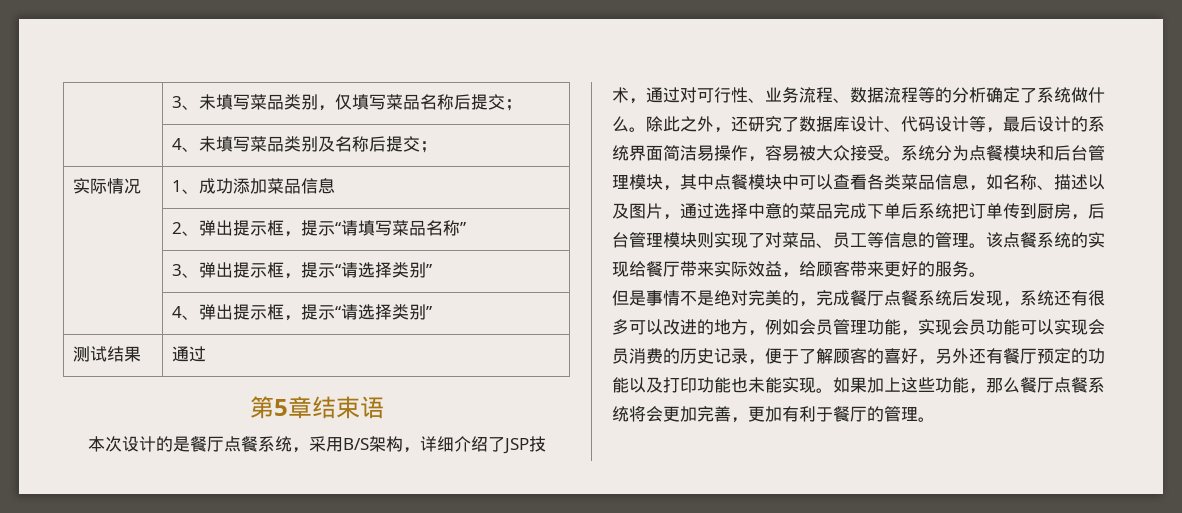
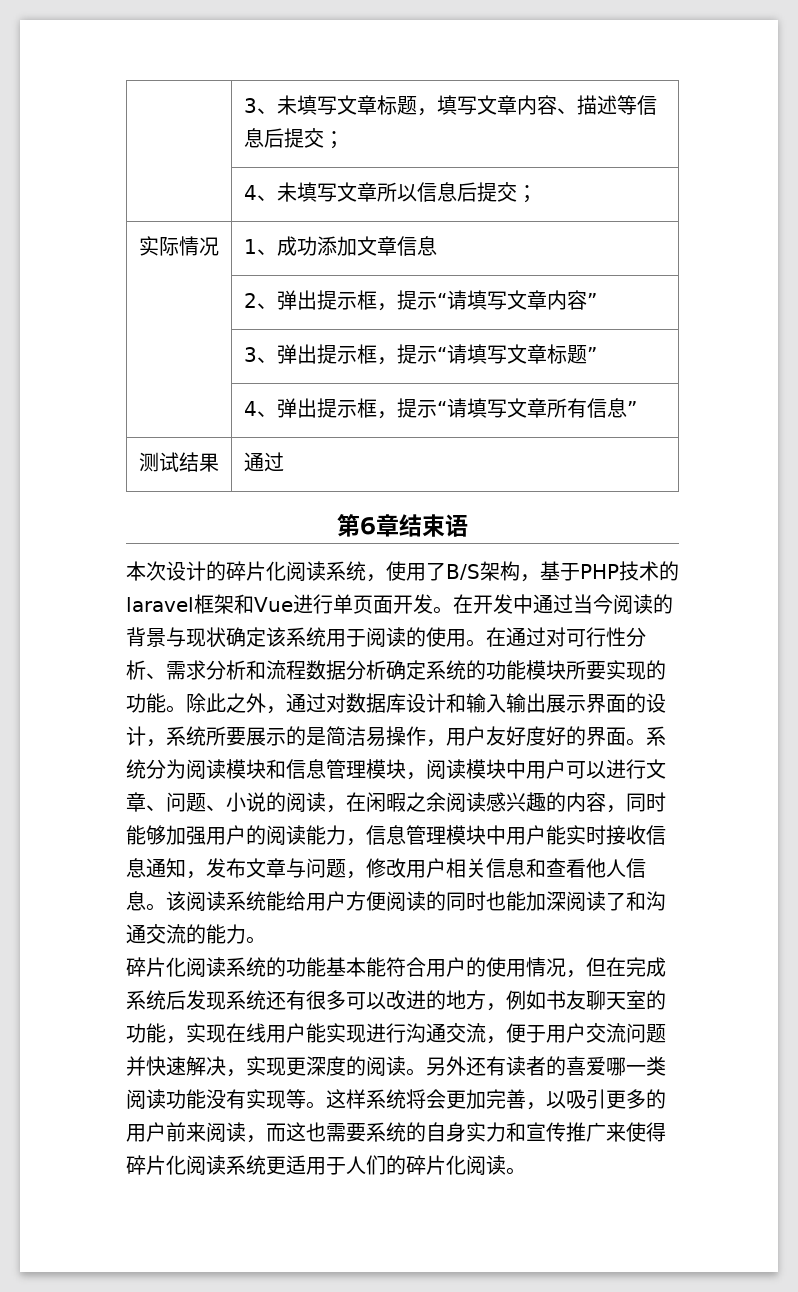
[250,94,455,111] 菜品类别，仅填写菜品名称 -> [336,95,657,116] [243,128,264,148] 文章标题，填写文章内容、描述等信息
[250,136,370,152] 菜品类别及名称 -> [336,182,457,202] 文章所以信息
[267,178,302,194] 菜品 -> [356,236,397,256] 文章
[392,220,461,236] 菜品名称 -> [506,290,587,310] 文章内容
[358,262,427,278] 选择类别 -> [466,344,587,364] 填写文章标题
[358,304,427,320] 选择类别 -> [466,398,627,418] 填写文章所有信息
[273,399,288,416] 5 -> [360,517,376,535] 6
[173,436,547,454] [612,87,1105,104] [612,116,629,132] 是餐厅点餐系统，采用B/S架构，详细介绍了JSP技术，通过对可行性、业务流程、数据流程等的分析确定了系统做什么 -> [226,561,679,582] [126,594,673,614] [126,627,646,647] [126,660,666,680] [126,693,166,713] 碎片化阅读系统，使用了B/S架构，基于PHP技术的laravel框架和Vue进行单页面开发。在开发中通过当今阅读的背景与现状确定该系统用于阅读的使用。在通过对可行性分析、需求分析和流程数据分析确定系统的功能模块所要实现的功能
[731,116,799,132] 还研究了 -> [286,693,346,713] 通过对
[884,116,1105,133] [612,145,1105,162] [612,174,1105,191] [612,203,1105,220] [612,232,1105,248] [612,261,986,278] [612,290,918,307] 、代码设计等，最后设计的系统界面简洁易操作，容易被大众接受。系统分为点餐模块和后台管理模块，其中点餐模块中可以查看各类菜品信息，如名称、描述以及图片，通过选择中意的菜品完成下单后系统把订单传到厨房，后台管理模块则实现了对菜品、员工等信息的管理。该点餐系统的实现给餐厅带来实际效益，给顾客带来更好的服务。 // 但是事情不是绝对完美的，完成餐厅点餐 -> [446,693,666,713] [126,726,666,747] [126,759,666,780] [126,792,666,813] [126,825,666,846] [126,858,646,879] [126,891,666,911] [126,924,266,944] [126,957,666,978] 和输入输出展示界面的设计，系统所要展示的是简洁易操作，用户友好度好的界面。系统分为阅读模块和信息管理模块，阅读模块中用户可以进行文章、问题、小说的阅读，在闲暇之余阅读感兴趣的内容，同时能够加强用户的阅读能力，信息管理模块中用户能实时接收信息通知，发布文章与问题，修改用户相关信息和查看他人信息。该阅读系统能给用户方便阅读的同时也能加深阅读了和沟通交流的能力。 // 碎片化阅读系统的功能基本能符合用户的使用情况，但在完成
[1003,301,1020,307] ， -> (226, 1000) none
[799,319,1105,336] [612,348,1105,365] [612,377,1088,394] 会员管理功能，实现会员功能可以实现会员消费的历史记录，便于了解顾客的喜好，另外还有餐厅预定的功能以及打印功能也未能实现。如果加上这些功能，那么餐厅点餐 -> [546,990,666,1010] [126,1023,666,1044] [126,1056,666,1077] [126,1089,366,1109] 书友聊天室的功能，实现在线用户能实现进行沟通交流，便于用户交流问题并快速解决，实现更深度的阅读。另外还有读者的喜爱哪一类阅读功能没有实现等。这样
[748,406,918,422] 更加有利于餐厅的管理 -> [546,1089,666,1109] [126,1122,666,1143] [126,1155,506,1175] 以吸引更多的用户前来阅读，而这也需要系统的自身实力和宣传推广来使得碎片化阅读系统更适用于人们的碎片化阅读

